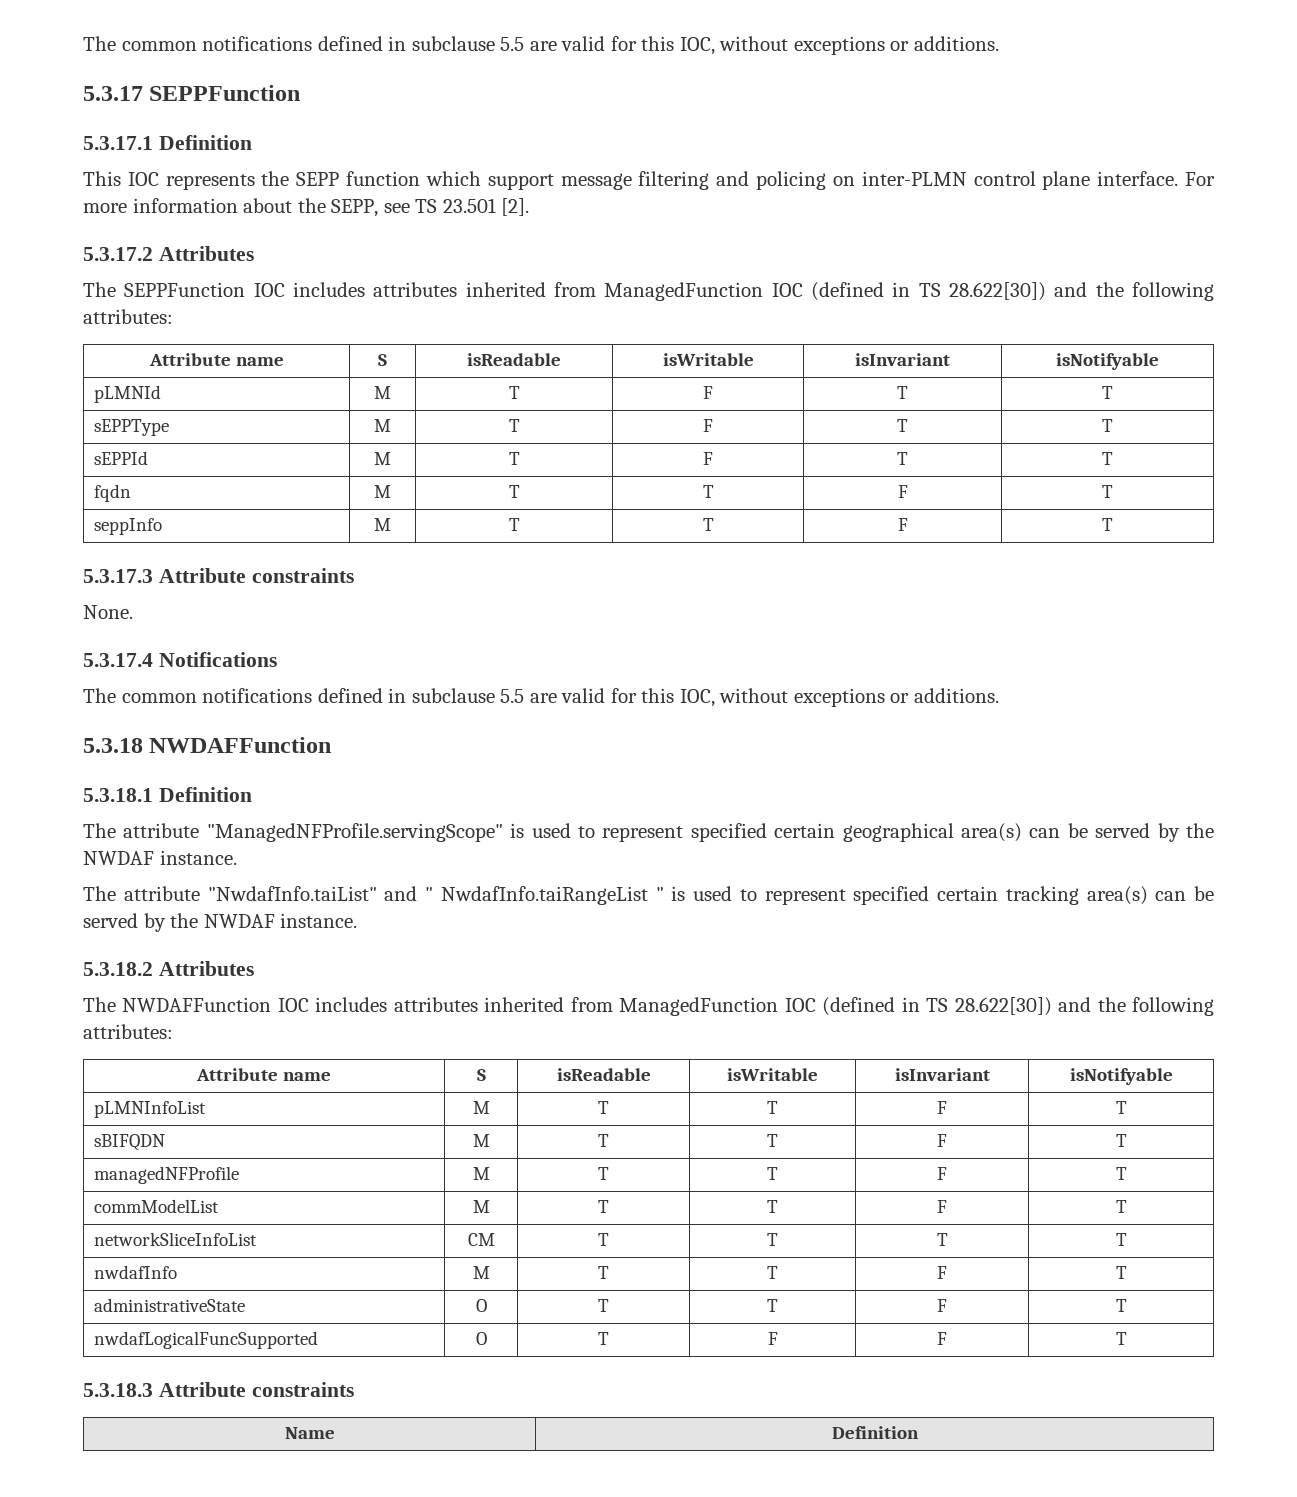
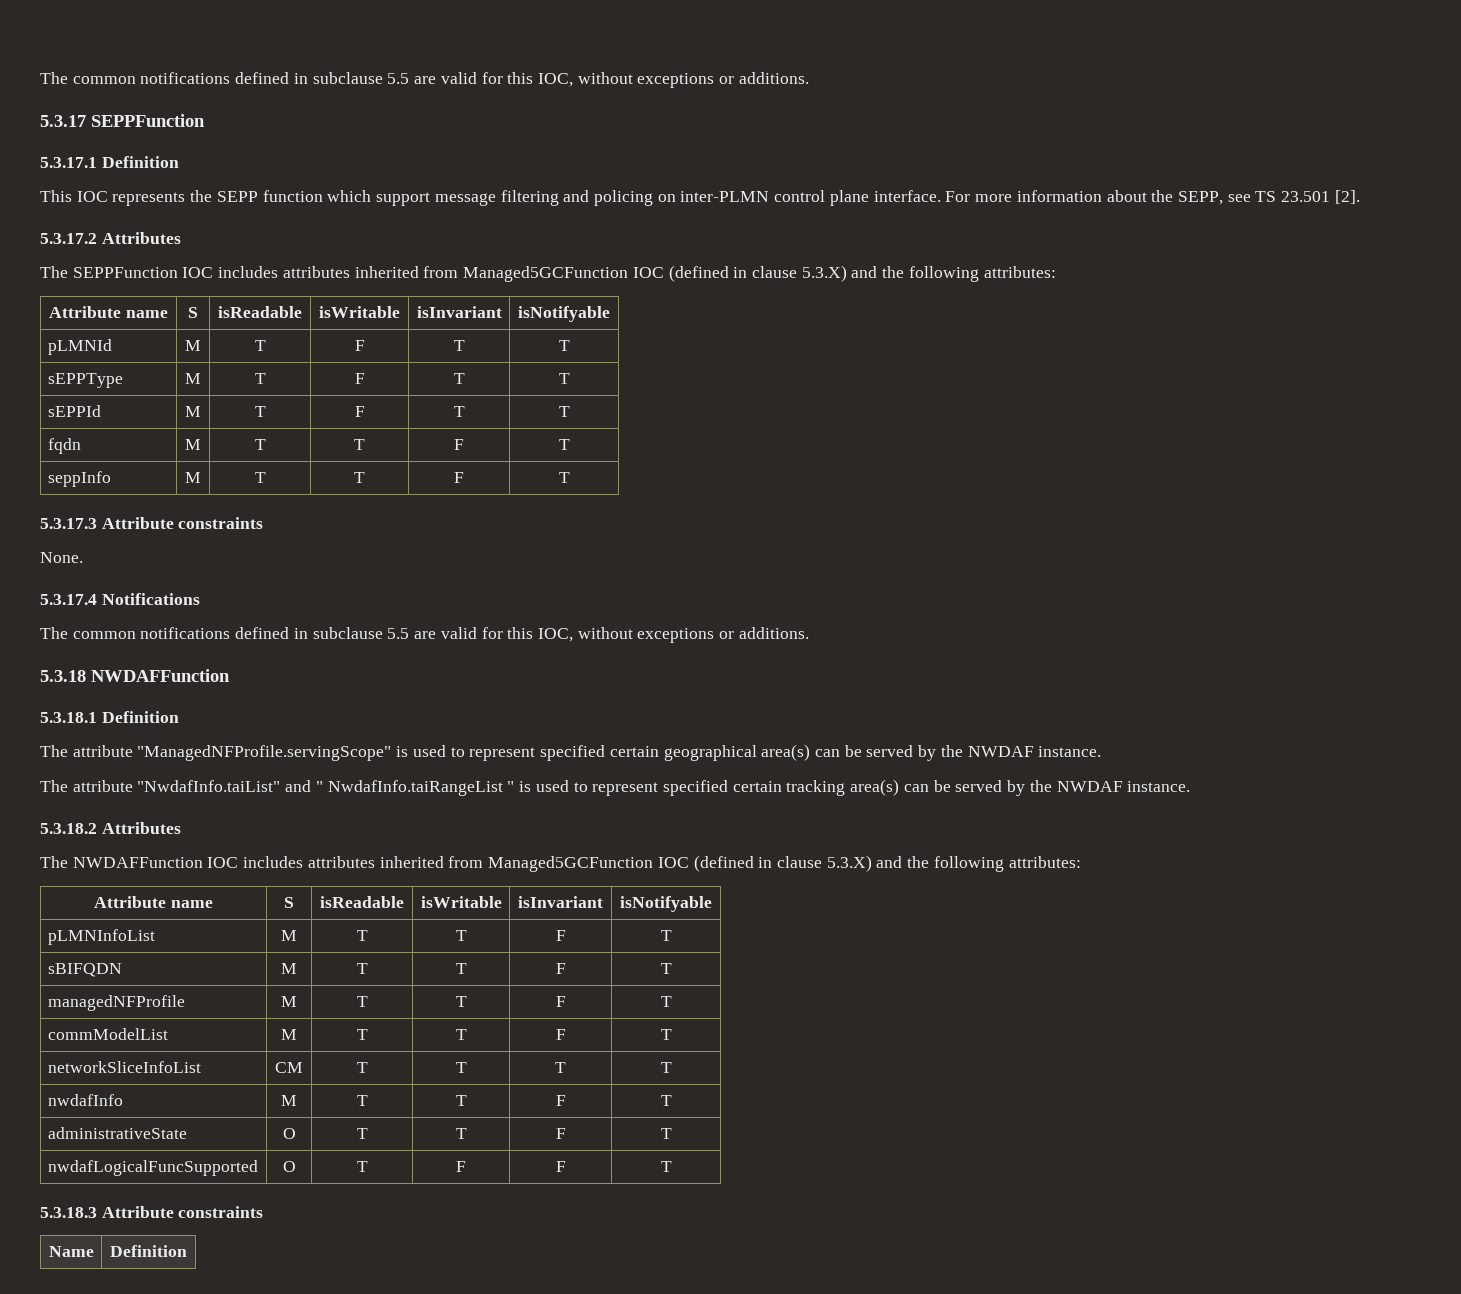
[604,282,1047,301] ManagedFunction IOC (defined in TS 28.622[30]) -> [463,265,847,282] Managed5GCFunction IOC (defined in clause 5.3.X)
[619,997,1052,1016] ManagedFunction IOC (defined in TS 28.622[30]) -> [488,855,872,872] Managed5GCFunction IOC (defined in clause 5.3.X)

